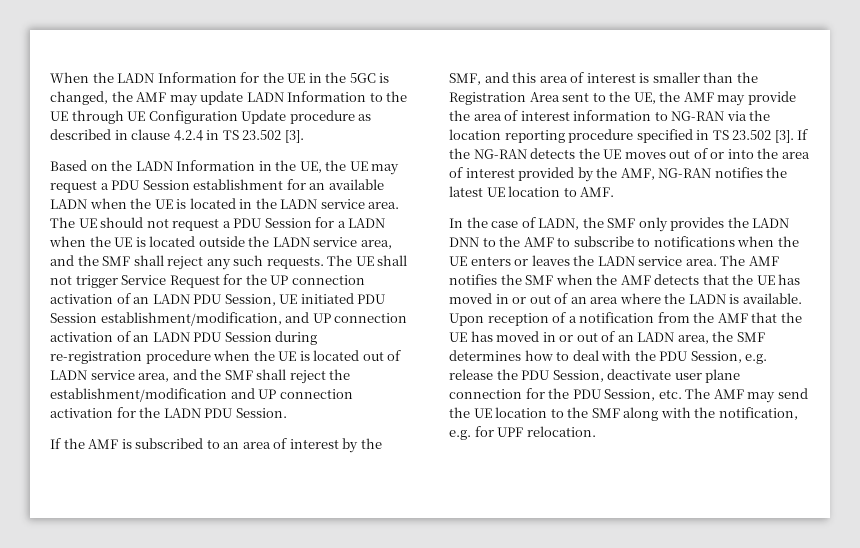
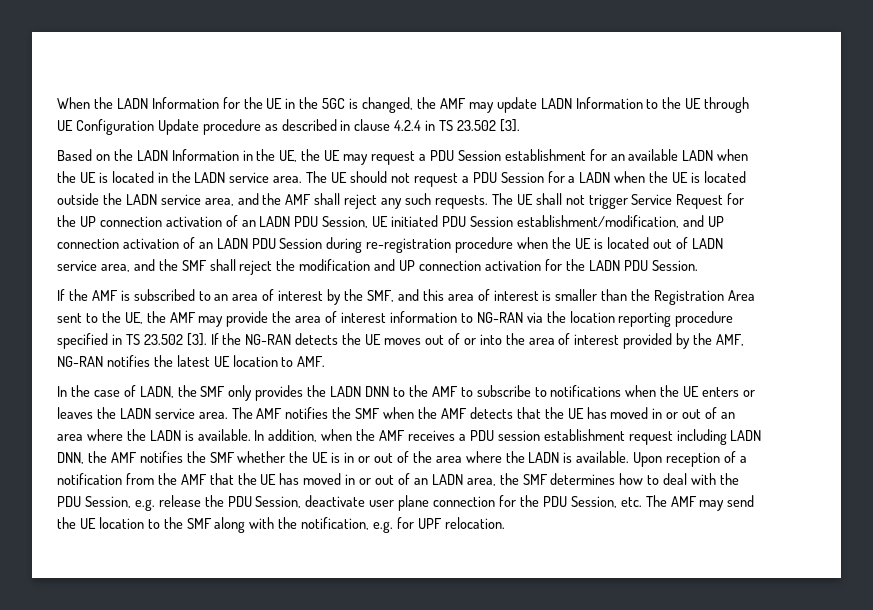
[102,256,131,266] SMF -> [285,194,312,205] AMF
[50,388,227,402] establishment/modification -> [299,259,371,271] modification
(802, 298) none -> [254,429,762,445] [57,451,630,464] In addition, when the AMF receives a PDU session establishment request including LADN DNN, the AMF notifies the SMF whether the UE is in or out of the area where the LADN is available.

